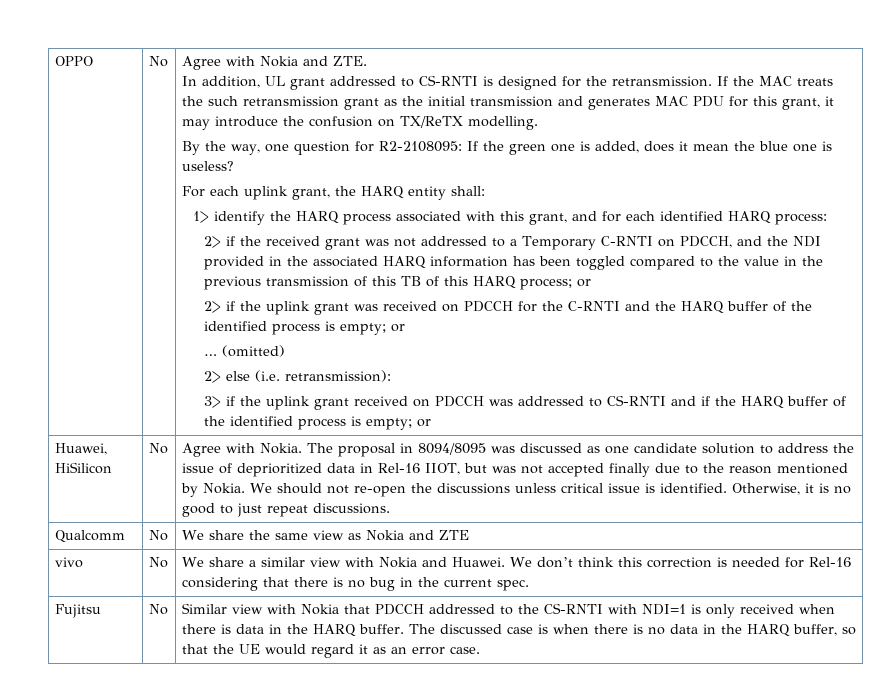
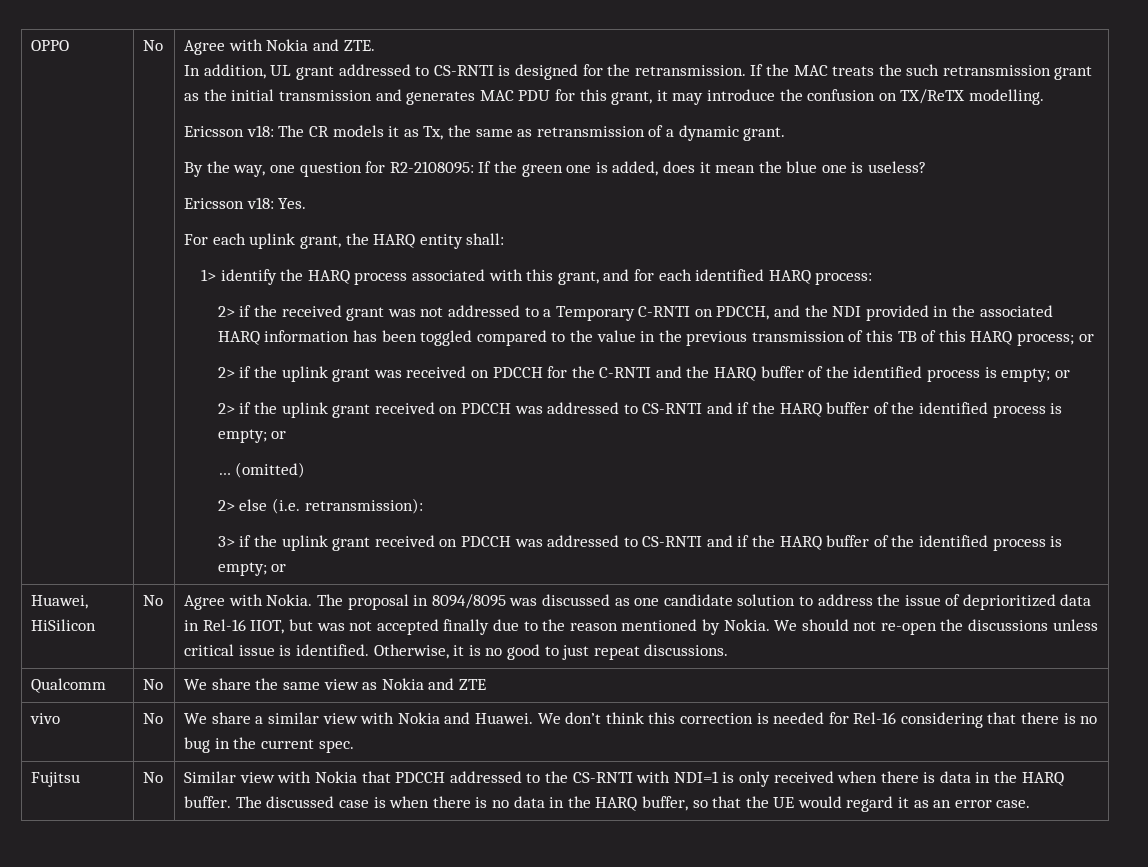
(538, 123) none -> [184,125,786,141] // Ericsson v18: The CR models it as Tx, the same as retransmission of a dynamic grant.
(234, 166) none -> [184,197,307,209] // Ericsson v18: Yes.
(406, 328) none -> [217,402,1063,418] [217,429,287,443] // 2> if the uplink grant received on PDCCH was addressed to CS-RNTI and if the HARQ buffer of the identified process is empty; or

